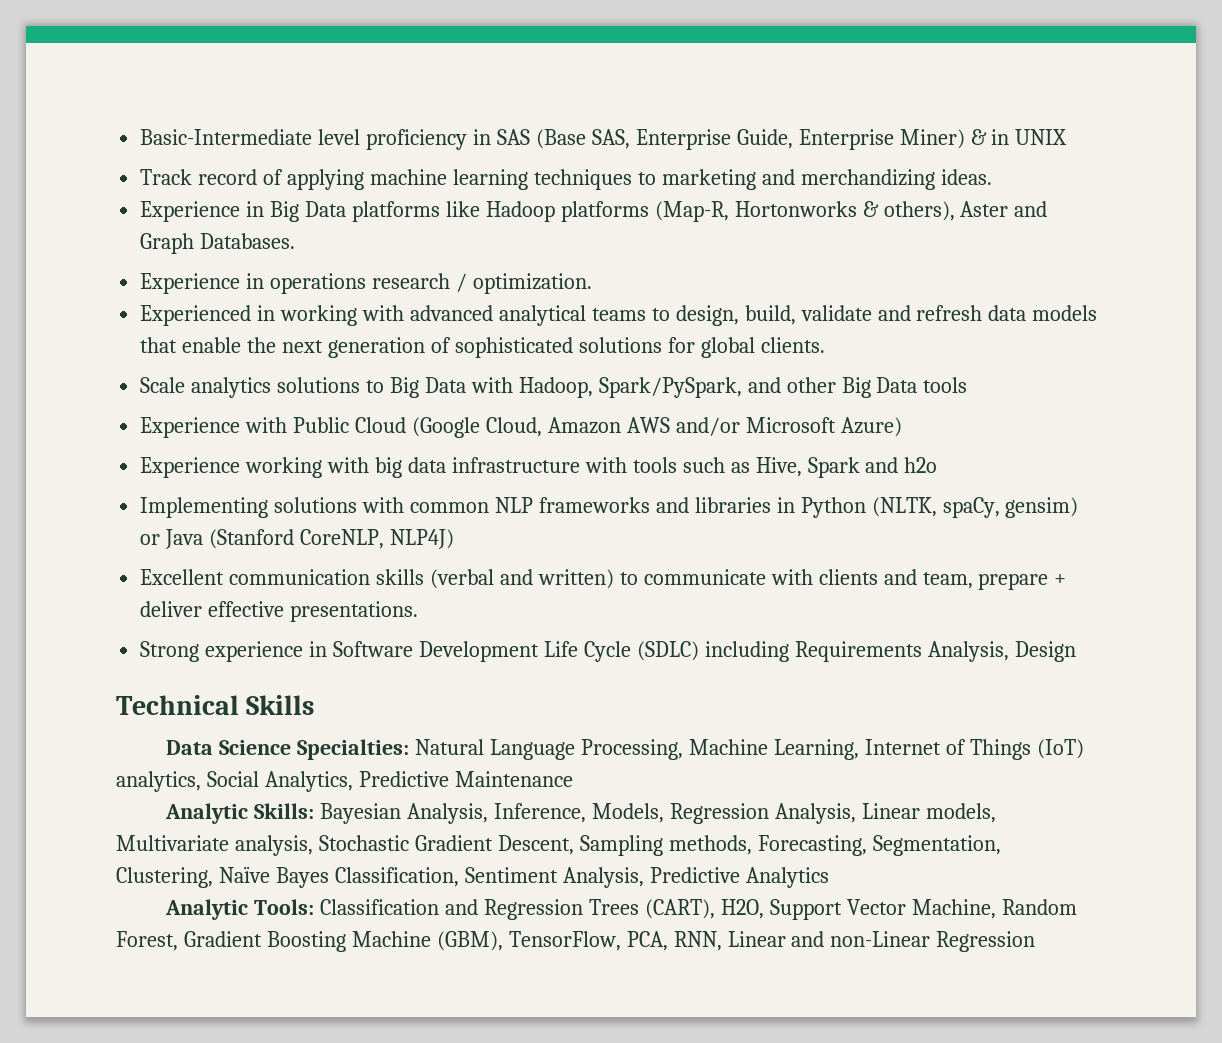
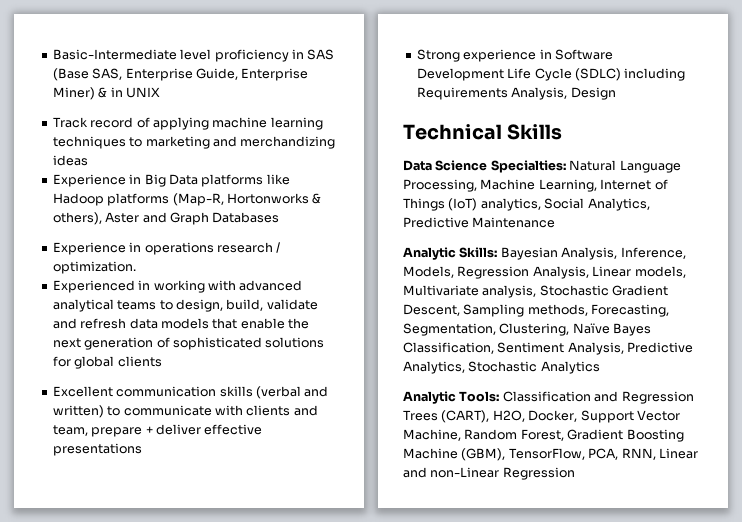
[940,169,992,185] ideas. -> [52,155,88,166] ideas
[200,233,296,249] Databases. -> [212,212,280,223] Databases
[760,337,825,353] [140,377,968,398] [140,417,902,438] [140,457,938,478] [140,497,1079,518] [140,529,454,549] clients. // Scale analytics solutions to Big Data with Hadoop, Spark/PySpark, and other Big Data tools // Experience with Public Cloud (Google Cloud, Amazon AWS and/or Microsoft Azure) // Experience working with big data infrastructure with tools such as Hive, Spark and h2o // Implementing solutions with common NLP frameworks and libraries in Python (NLTK, spaCy, gensim) or Java (Stanford CoreNLP, NLP4J) -> [117,356,162,367] clients
[290,601,419,622] presentations. -> [52,443,142,456] presentations
(740, 875) none -> [403,361,538,374] Analytics, Stochastic
(764, 909) none -> [528,410,578,422] Docker,

